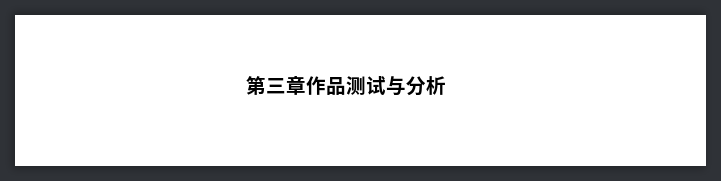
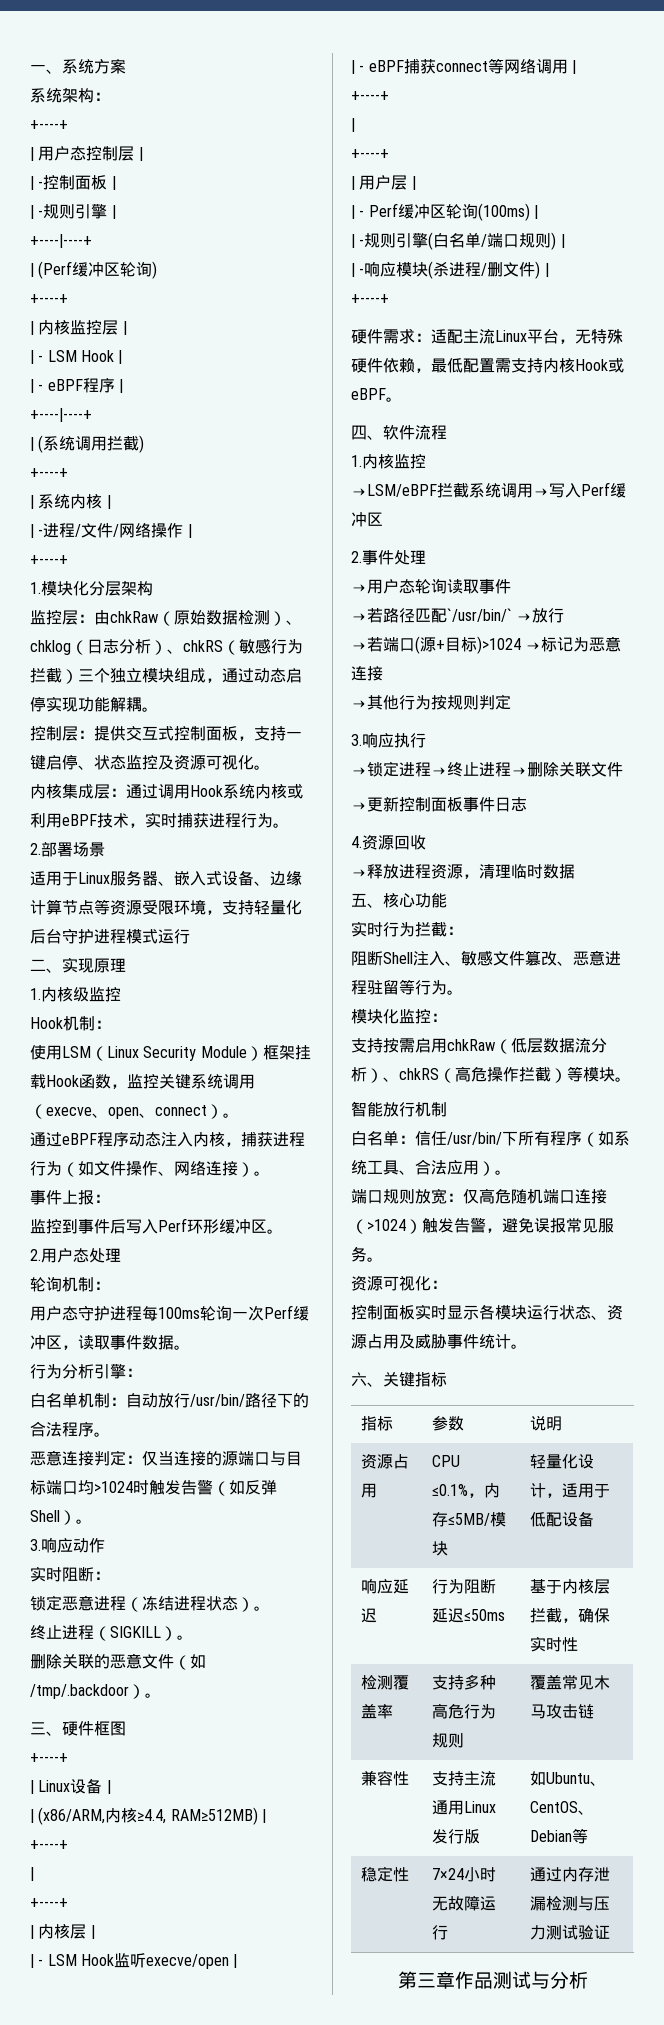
(246, 85) none -> [30,59,126,74] [30,88,110,103] [30,120,68,130] [30,146,143,161] [30,175,116,190] [30,204,116,219] [30,234,92,248] [30,261,158,279] [30,294,68,304] [30,320,127,335] [30,350,123,364] [30,378,123,393] [30,408,92,422] [30,435,145,453] [30,468,68,478] [30,494,111,509] [30,523,192,538] [30,555,68,565] [30,581,153,596] [30,610,302,626] [30,638,303,655] [30,668,302,684] [30,696,158,712] [30,726,302,741] [30,754,270,770] [30,784,303,799] [30,812,289,828] [30,842,105,857] [30,870,302,886] [30,899,302,915] [30,928,190,944] [30,957,126,973] [30,987,121,1002] [30,1016,111,1031] [30,1045,311,1061] [30,1074,255,1089] [30,1104,239,1119] [30,1131,305,1147] [30,1161,270,1177] [30,1190,110,1205] [30,1218,283,1234] [30,1248,121,1263] [30,1276,110,1292] [30,1305,309,1321] [30,1335,190,1350] [30,1364,142,1379] [30,1392,309,1408] [30,1421,110,1437] [30,1450,302,1466] [30,1480,277,1496] [30,1510,92,1525] [30,1537,105,1553] [30,1566,110,1582] [30,1595,270,1612] [30,1625,193,1641] [30,1653,206,1670] [30,1684,161,1699] [30,1721,126,1736] [30,1753,68,1763] [30,1778,111,1794] [30,1807,266,1825] [30,1840,68,1850] [30,1867,34,1881] [30,1898,68,1908] [30,1924,95,1939] [30,1953,238,1969] [351,58,576,74] [351,91,389,101] [351,118,355,132] [351,149,389,159] [351,175,416,190] [351,203,538,221] [351,232,565,250] [351,261,549,279] [351,294,389,304] [351,328,623,344] [351,358,624,373] [351,388,402,402] [351,424,447,440] [351,454,426,469] [351,482,626,498] [351,512,383,527] [351,550,426,565] [351,578,511,594] [351,608,565,623] [351,636,622,654] [351,666,383,681] [351,694,511,710] [351,732,426,748] [351,761,623,777] [351,796,527,812] [351,835,426,850] [351,864,575,879] [351,893,447,908] [351,921,463,937] [351,950,621,966] [351,979,463,995] [351,1009,447,1024] [351,1038,607,1054] [351,1066,631,1083] [351,1101,447,1117] [351,1130,630,1147] [351,1159,511,1176] [351,1188,607,1204] [351,1218,614,1234] [351,1246,383,1262] [351,1275,447,1291] [351,1304,623,1320] [351,1334,527,1349] [351,1372,447,1387] [361,1416,394,1431] [432,1416,465,1431] [530,1415,563,1431] [361,1454,410,1469] [361,1483,378,1498] [432,1455,461,1467] [432,1483,501,1498] [432,1512,507,1527] [432,1541,449,1556] [530,1454,595,1469] [530,1483,611,1498] [530,1511,595,1527] [361,1578,410,1594] [361,1608,378,1623] [432,1579,497,1594] [432,1608,506,1623] [530,1579,611,1594] [530,1608,611,1623] [530,1636,579,1652] [361,1675,410,1690] [361,1704,394,1719] [432,1674,497,1690] [432,1703,497,1719] [432,1733,465,1748] [530,1675,611,1690] [530,1704,595,1719] [361,1770,410,1786] [432,1771,497,1786] [432,1800,497,1815] [432,1829,481,1844] [530,1771,607,1786] [530,1801,595,1815] [530,1828,589,1844] [361,1866,410,1882] [432,1867,497,1882] [432,1895,497,1911] [432,1925,449,1940] [530,1867,611,1882] [530,1896,611,1911] [530,1925,611,1940] 一、系统方案 // 系统架构： // +----+ // | 用户态控制层 | // | -控制面板 | // | -规则引擎 | // +----|----+ // | (Perf缓冲区轮询) // +----+ // | 内核监控层 | // | - LSM Hook | // | - eBPF程序 | // +----|----+ // | (系统调用拦截) // +----+ // | 系统内核 | // | -进程/文件/网络操作 | // +----+ // 1.模块化分层架构 // 监控层：由chkRaw（原始数据检测）、chklog（日志分析）、chkRS（敏感行为拦截）三个独立模块组成，通过动态启停实现功能解耦。 // 控制层：提供交互式控制面板，支持一键启停、状态监控及资源可视化。 // 内核集成层：通过调用Hook系统内核或利用eBPF技术，实时捕获进程行为。 // 2.部署场景 // 适用于Linux服务器、嵌入式设备、边缘计算节点等资源受限环境，支持轻量化后台守护进程模式运行 // 二、实现原理 // 1.内核级监控 // Hook机制： // 使用LSM（Linux Security Module）框架挂载Hook函数，监控关键系统调用（execve、open、connect）。 // 通过eBPF程序动态注入内核，捕获进程行为（如文件操作、网络连接）。 // 事件上报： // 监控到事件后写入Perf环形缓冲区。 // 2.用户态处理 // 轮询机制： // 用户态守护进程每100ms轮询一次Perf缓冲区，读取事件数据。 // 行为分析引擎： // 白名单机制：自动放行/usr/bin/路径下的合法程序。 // 恶意连接判定：仅当连接的源端口与目标端口均>1024时触发告警（如反弹Shell）。 // 3.响应动作 // 实时阻断： // 锁定恶意进程（冻结进程状态）。 // 终止进程（SIGKILL）。 // 删除关联的恶意文件（如/tmp/.backdoor）。 // 三、硬件框图 // +----+ // | Linux设备 | // | (x86/ARM,内核≥4.4, RAM≥512MB) | // +----+ // | // +----+ // | 内核层 | // | - LSM Hook监听execve/open | // | - eBPF捕获connect等网络调用 | // +----+ // | // +----+ // | 用户层 | // | - Perf缓冲区轮询(100ms) | // | -规则引擎(白名单/端口规则) | // | -响应模块(杀进程/删文件) | // +----+ // 硬件需求：适配主流Linux平台，无特殊硬件依赖，最低配置需支持内核Hook或eBPF。 // 四、软件流程 // 1.内核监控 // →LSM/eBPF拦截系统调用→写入Perf缓冲区 // 2.事件处理 // →用户态轮询读取事件 // →若路径匹配`/usr/bin/` →放行 // →若端口(源+目标)>1024 →标记为恶意连接 // →其他行为按规则判定 // 3.响应执行 // →锁定进程→终止进程→删除关联文件 // →更新控制面板事件日志 // 4.资源回收 // →释放进程资源，清理临时数据 // 五、核心功能 // 实时行为拦截： // 阻断Shell注入、敏感文件篡改、恶意进程驻留等行为。 // 模块化监控： // 支持按需启用chkRaw（低层数据流分析）、chkRS（高危操作拦截）等模块。 // 智能放行机制 // 白名单：信任/usr/bin/下所有程序（如系统工具、合法应用）。 // 端口规则放宽：仅高危随机端口连接（>1024）触发告警，避免误报常见服务。 // 资源可视化： // 控制面板实时显示各模块运行状态、资源占用及威胁事件统计。 // 六、关键指标 // 指标 | 参数 | 说明 // 资源占用 | CPU ≤0.1%，内存≤5MB/模块 | 轻量化设计，适用于低配设备 // 响应延迟 | 行为阻断延迟≤50ms | 基于内核层拦截，确保实时性 // 检测覆盖率 | 支持多种高危行为规则 | 覆盖常见木马攻击链 // 兼容性 | 支持主流通用Linux发行版 | 如Ubuntu、CentOS、Debian等 // 稳定性 | 7×24小时无故障运行 | 通过内存泄漏检测与压力测试验证 //

